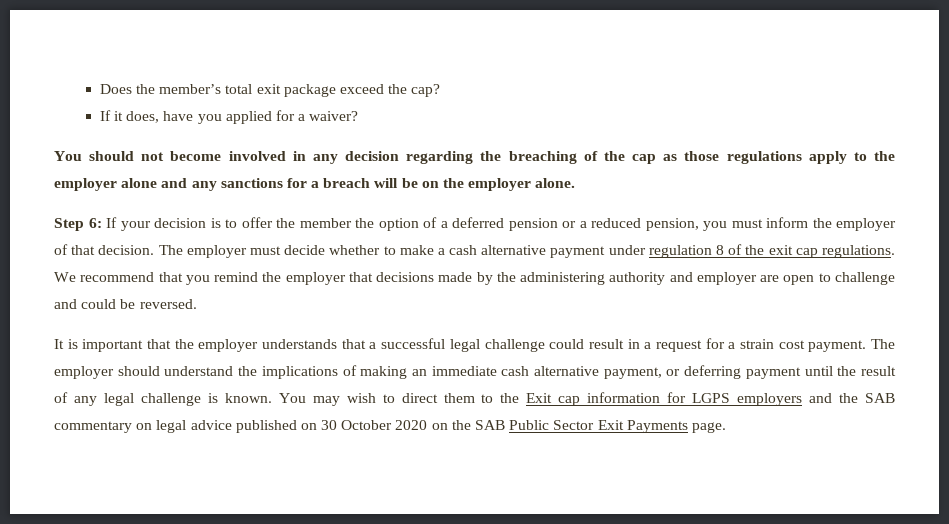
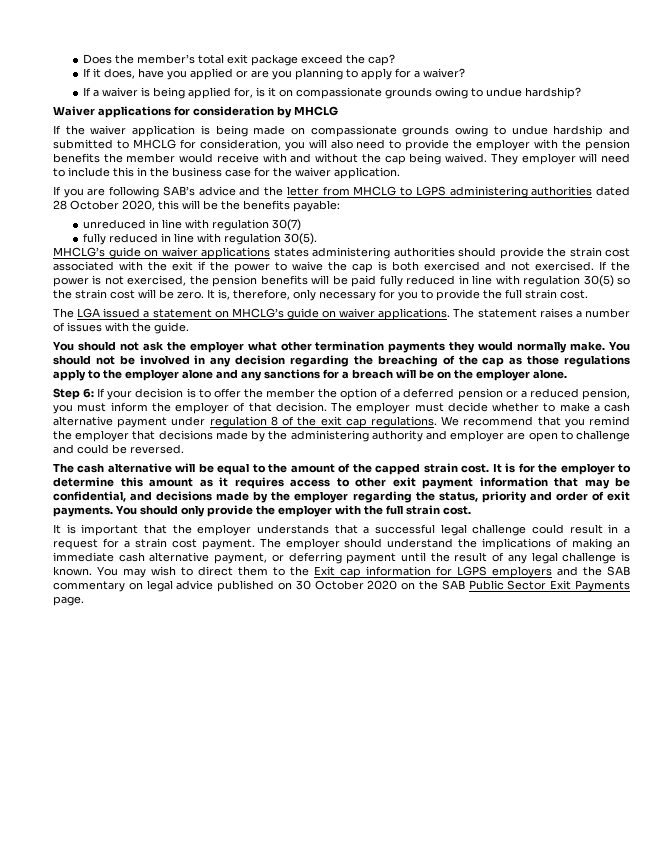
[275,110,359,121] [54,151,222,161] for a waiver? // You should not become -> [236,68,466,80] [83,87,582,99] [53,106,338,118] [53,125,630,137] [53,139,630,151] [53,153,631,165] [53,167,400,179] [53,186,630,198] [53,200,340,212] [83,219,302,231] [83,233,318,245] [53,247,630,259] [53,261,630,273] [53,275,631,287] [53,289,588,301] [53,308,630,320] [53,322,189,334] [53,341,631,353] [53,355,135,365] or are you planning to apply for a waiver? // If a waiver is being applied for, is it on compassionate grounds owing to undue hardship? // Waiver applications for consideration by MHCLG // If the waiver application is being made on compassionate grounds owing to undue hardship and submitted to MHCLG for consideration, you will also need to provide the employer with the pension benefits the member would receive with and without the cap being waived. They employer will need to include this in the business case for the waiver application. // If you are following SAB’s advice and the letter from MHCLG to LGPS administering authorities dated 28 October 2020, this will be the benefits payable: // unreduced in line with regulation 30(7) // fully reduced in line with regulation 30(5). // MHCLG’s guide on waiver applications states administering authorities should provide the strain cost associated with the exit if the power to waive the cap is both exercised and not exercised. If the power is not exercised, the pension benefits will be paid fully reduced in line with regulation 30(5) so the strain cost will be zero. It is, therefore, only necessary for you to provide the full strain cost. // The LGA issued a statement on MHCLG’s guide on waiver applications. The statement raises a number of issues with the guide. // You should not ask the employer what other termination payments they would normally make. You should not be
(197, 304) none -> [53,463,631,475] [53,477,630,489] [53,491,630,503] [53,505,471,517] // The cash alternative will be equal to the amount of the capped strain cost. It is for the employer to determine this amount as it requires access to other exit payment information that may be confidential, and decisions made by the employer regarding the status, priority and order of exit payments. You should only provide the employer with the full strain cost.

